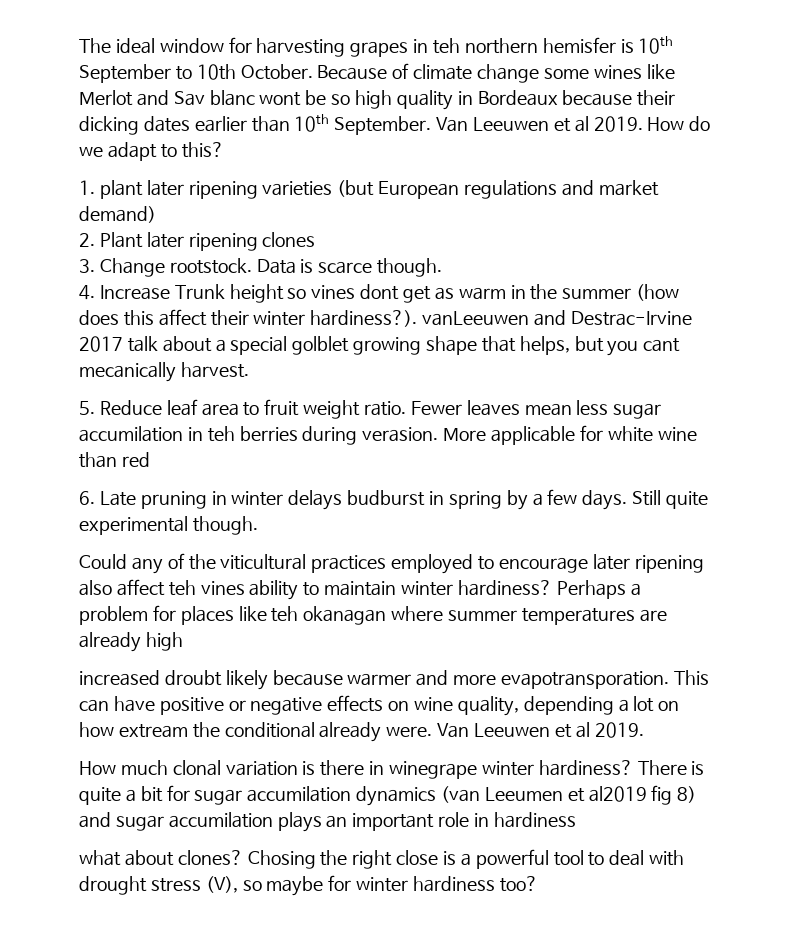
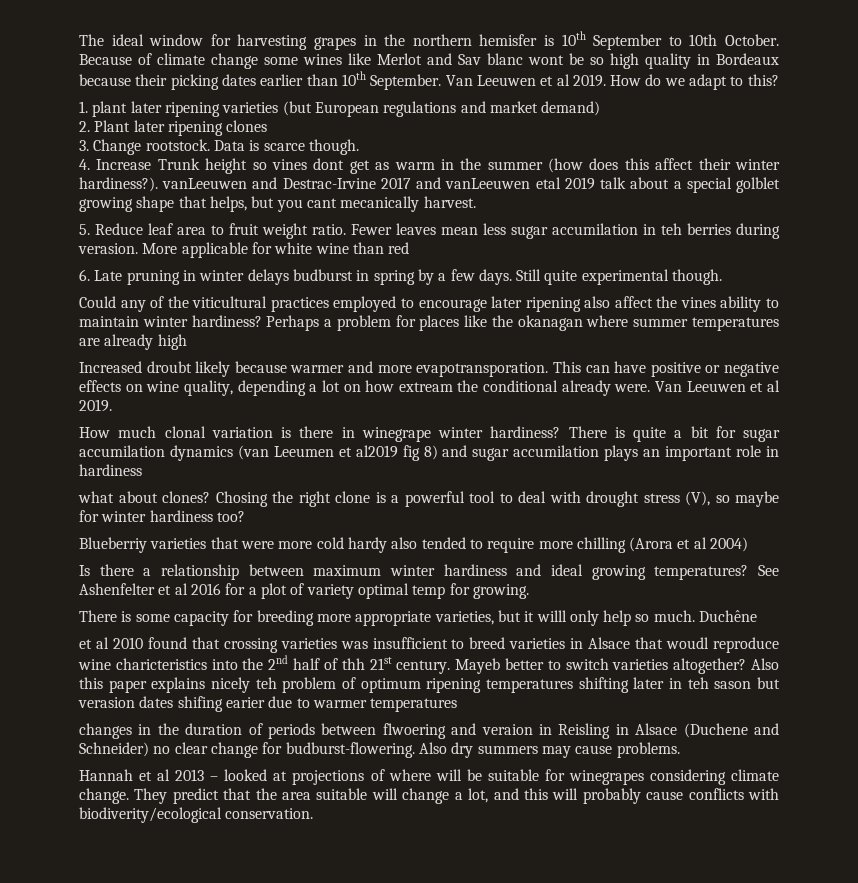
[433,38,461,54] teh -> [384,34,406,46] the
[79,116,139,135] dicking -> [170,74,219,90] picking
(123, 344) none -> [416,177,595,190] and vanLeeuwen etal 2019
[168,580,196,596] teh -> [656,296,678,308] the
[271,606,299,622] teh -> [491,315,513,327] the
[79,670,160,686] increased -> [79,361,142,373] Increased
[396,850,439,865] close -> [335,491,370,503] clone
(538, 884) none -> [79,537,749,553] [79,564,779,580] [79,583,529,599] [79,610,758,626] [79,637,779,653] [78,655,779,674] [79,677,780,693] [78,696,458,712] [79,723,779,739] [79,742,680,758] [79,769,779,785] [79,788,780,804] [79,807,314,823] // Blueberriy varieties that were more cold hardy also tended to require more chilling (Arora et al 2004) // Is there a relationship between maximum winter hardiness and ideal growing temperatures? See Ashenfelter et al 2016 for a plot of variety optimal temp for growing. // There is some capacity for breeding more appropriate varieties, but it willl only help so much. Duchêne // et al 2010 found that crossing varieties was insufficient to breed varieties in Alsace that woudl reproduce wine charicteristics into the 2nd half of thh 21st century. Mayeb better to switch varieties altogether? Also this paper explains nicely teh problem of optimum ripening temperatures shifting later in teh sason but verasion dates shifing earier due to warmer temperatures // changes in the duration of periods between flwoering and veraion in Reisling in Alsace (Duchene and Schneider) no clear change for budburst-flowering. Also dry summers may cause problems. // Hannah et al 2013 – looked at projections of where will be suitable for winegrapes considering climate change. They predict that the area suitable will change a lot, and this will probably cause conflicts with biodiverity/ecological conservation.

